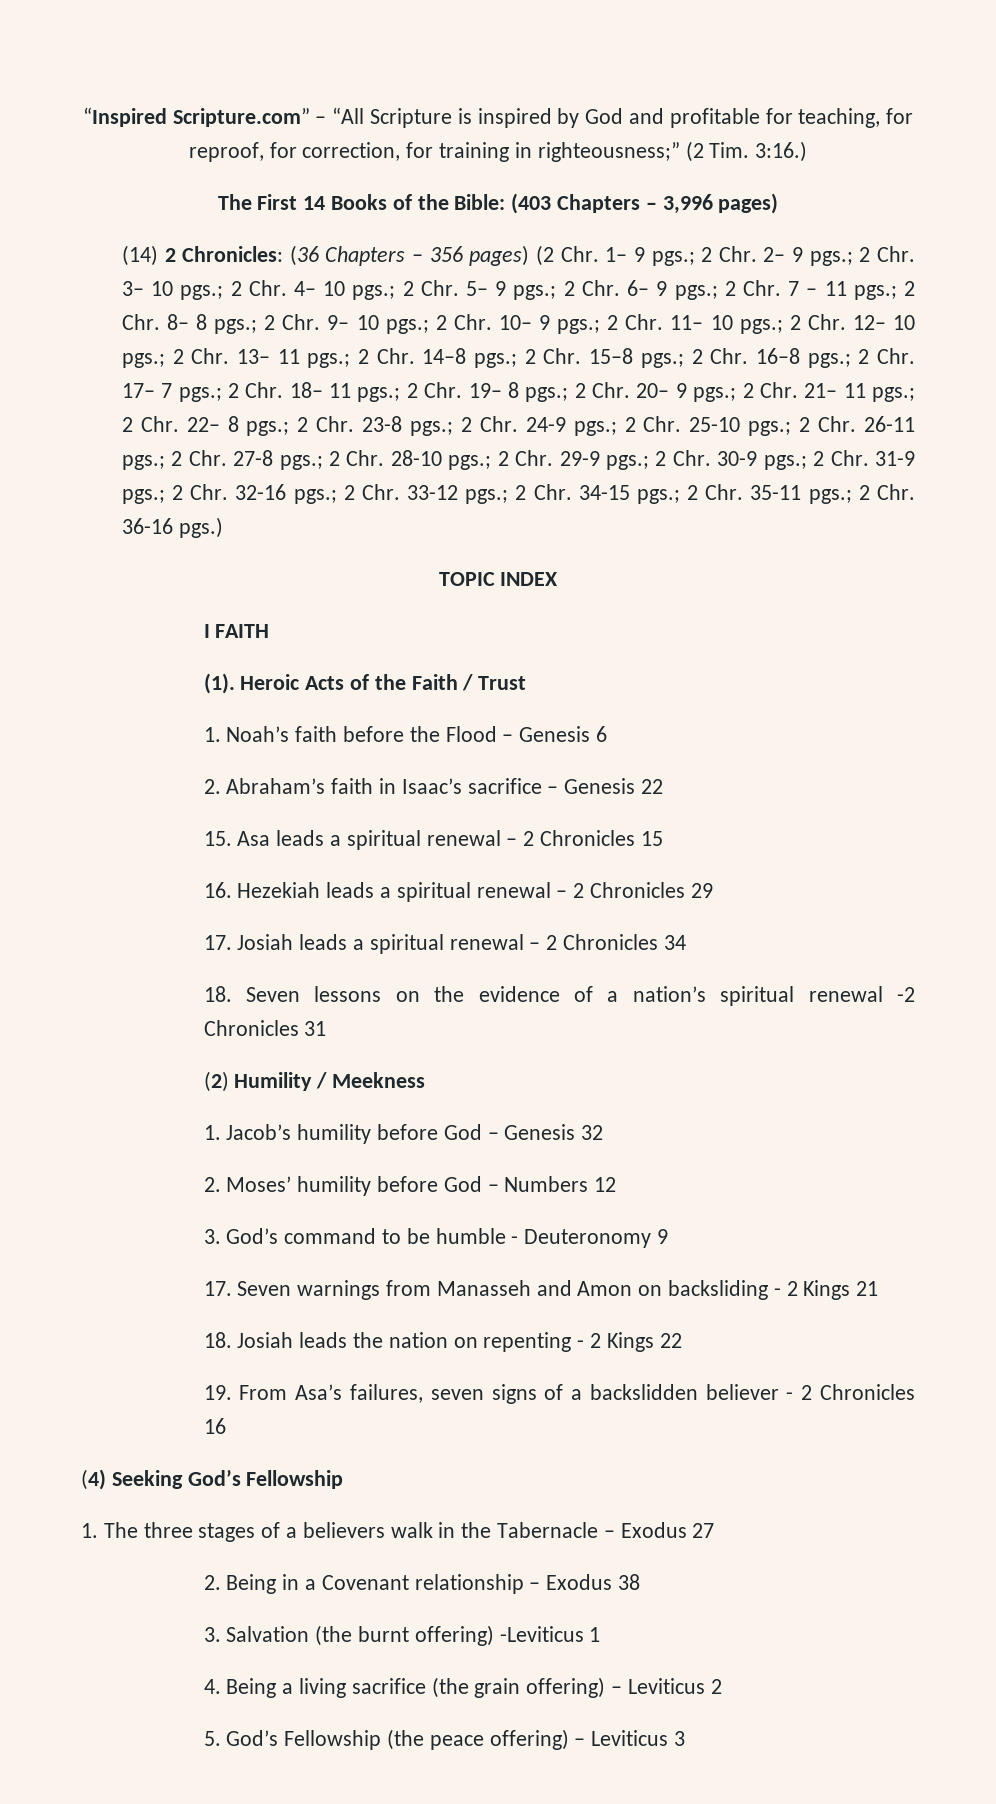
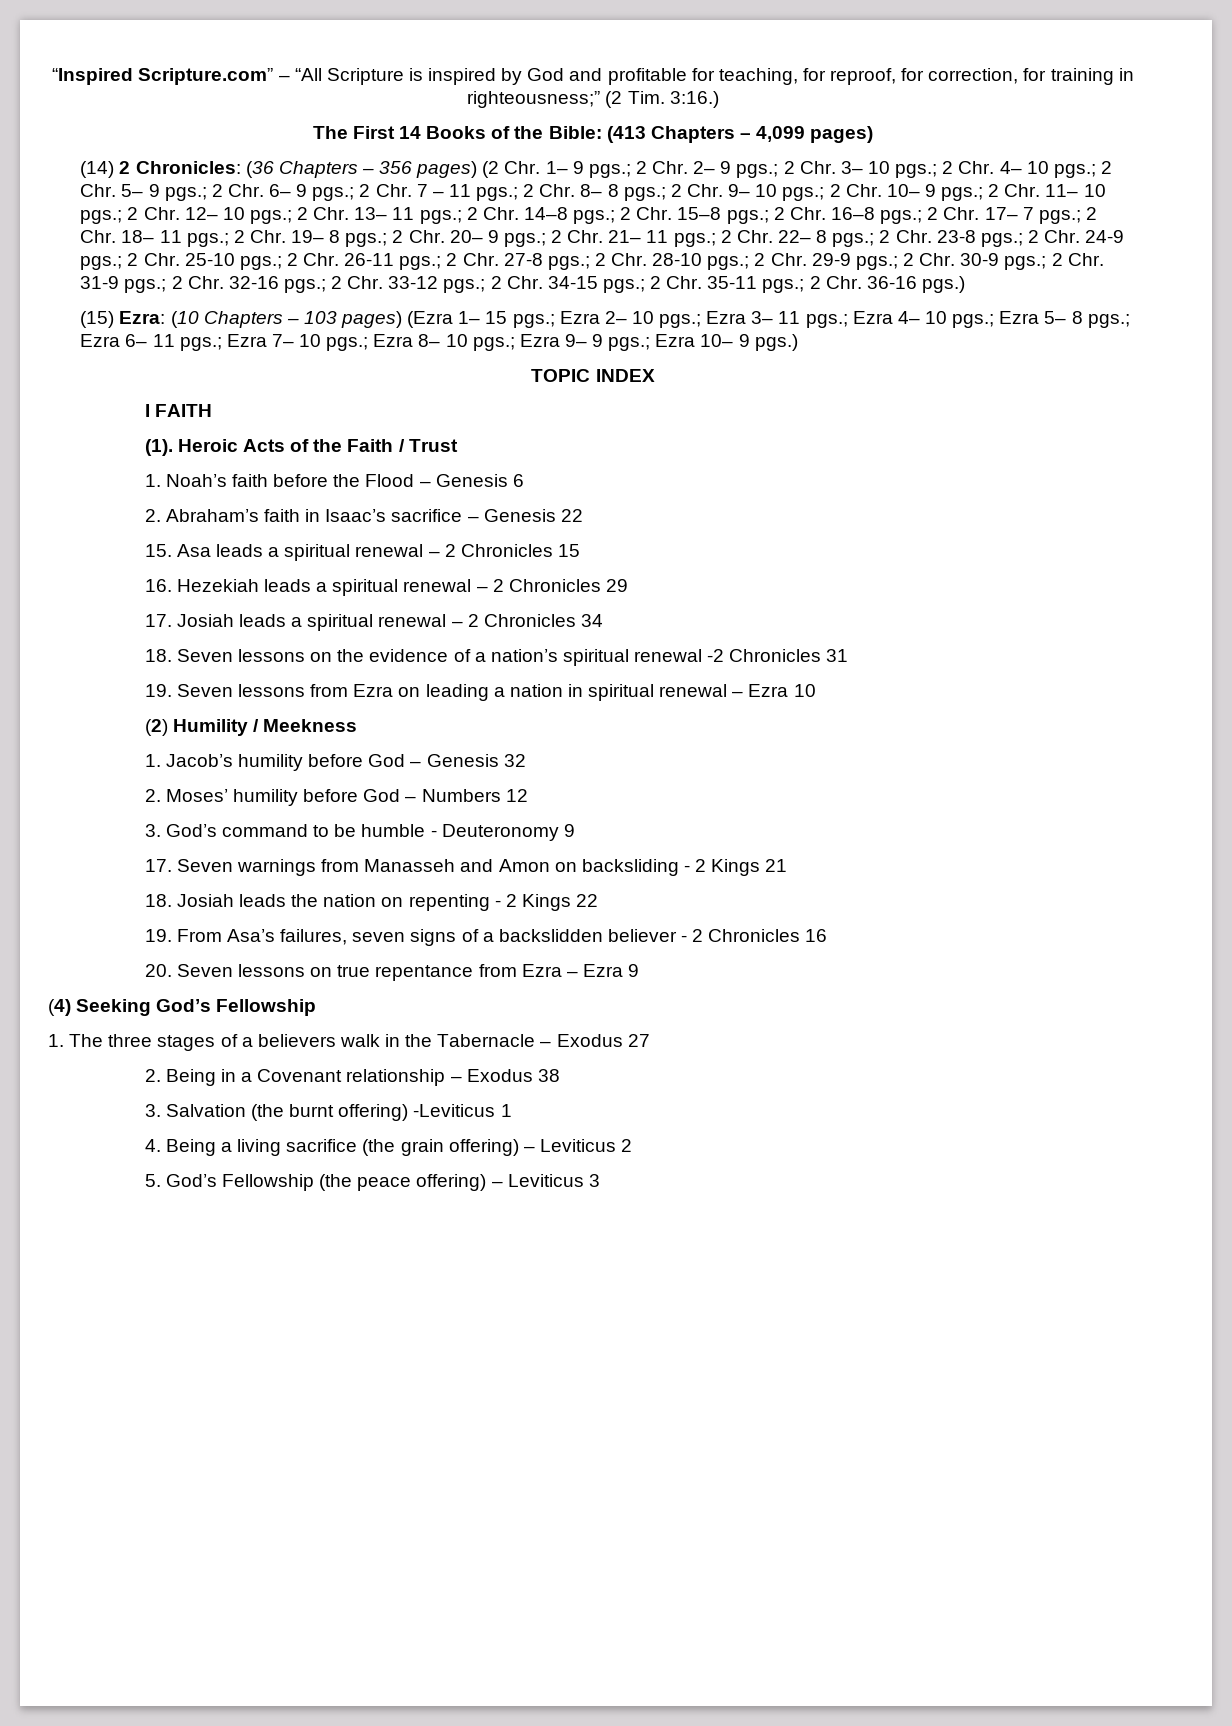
[511,193,713,214] (403 Chapters – 3,996 -> [606,126,806,143] (413 Chapters – 4,099
(223, 527) none -> [80,311,1130,328] [80,334,798,351] // (15) Ezra: (10 Chapters – 103 pages) (Ezra 1– 15 pgs.; Ezra 2– 10 pgs.; Ezra 3– 11 pgs.; Ezra 4– 10 pgs.; Ezra 5– 8 pgs.; Ezra 6– 11 pgs.; Ezra 7– 10 pgs.; Ezra 8– 10 pgs.; Ezra 9– 9 pgs.; Ezra 10– 9 pgs.)
(327, 1028) none -> [144,684,816,701] // 19. Seven lessons from Ezra on leading a nation in spiritual renewal – Ezra 10
(226, 1426) none -> [144,964,640,981] // 20. Seven lessons on true repentance from Ezra – Ezra 9

